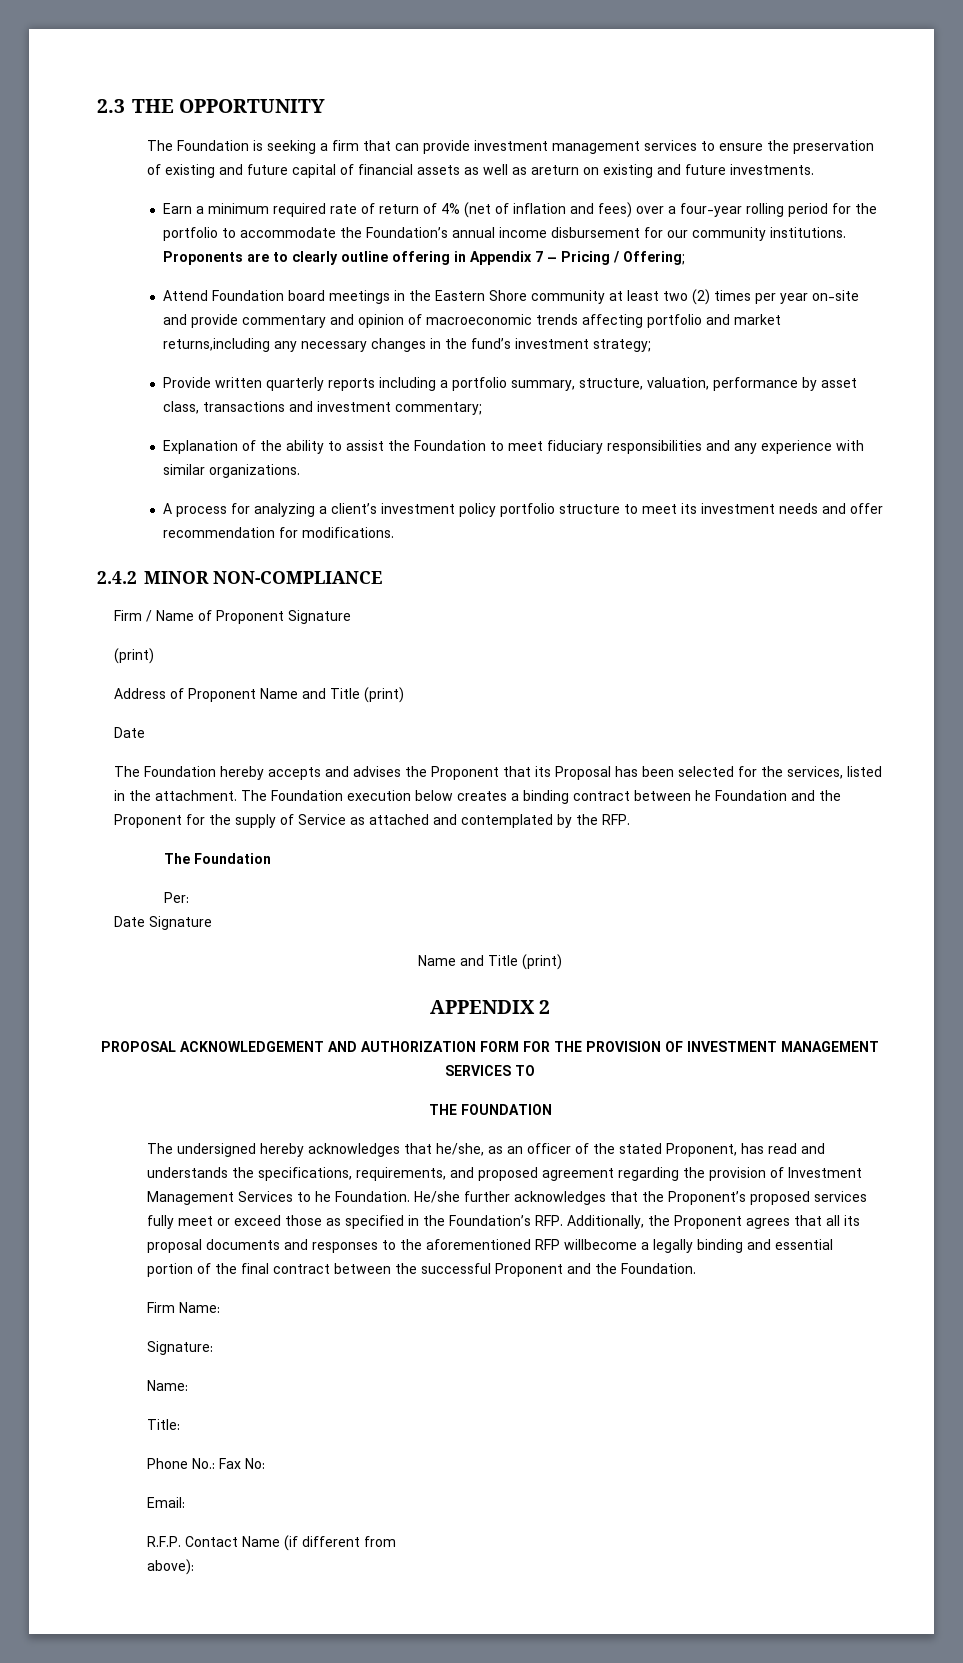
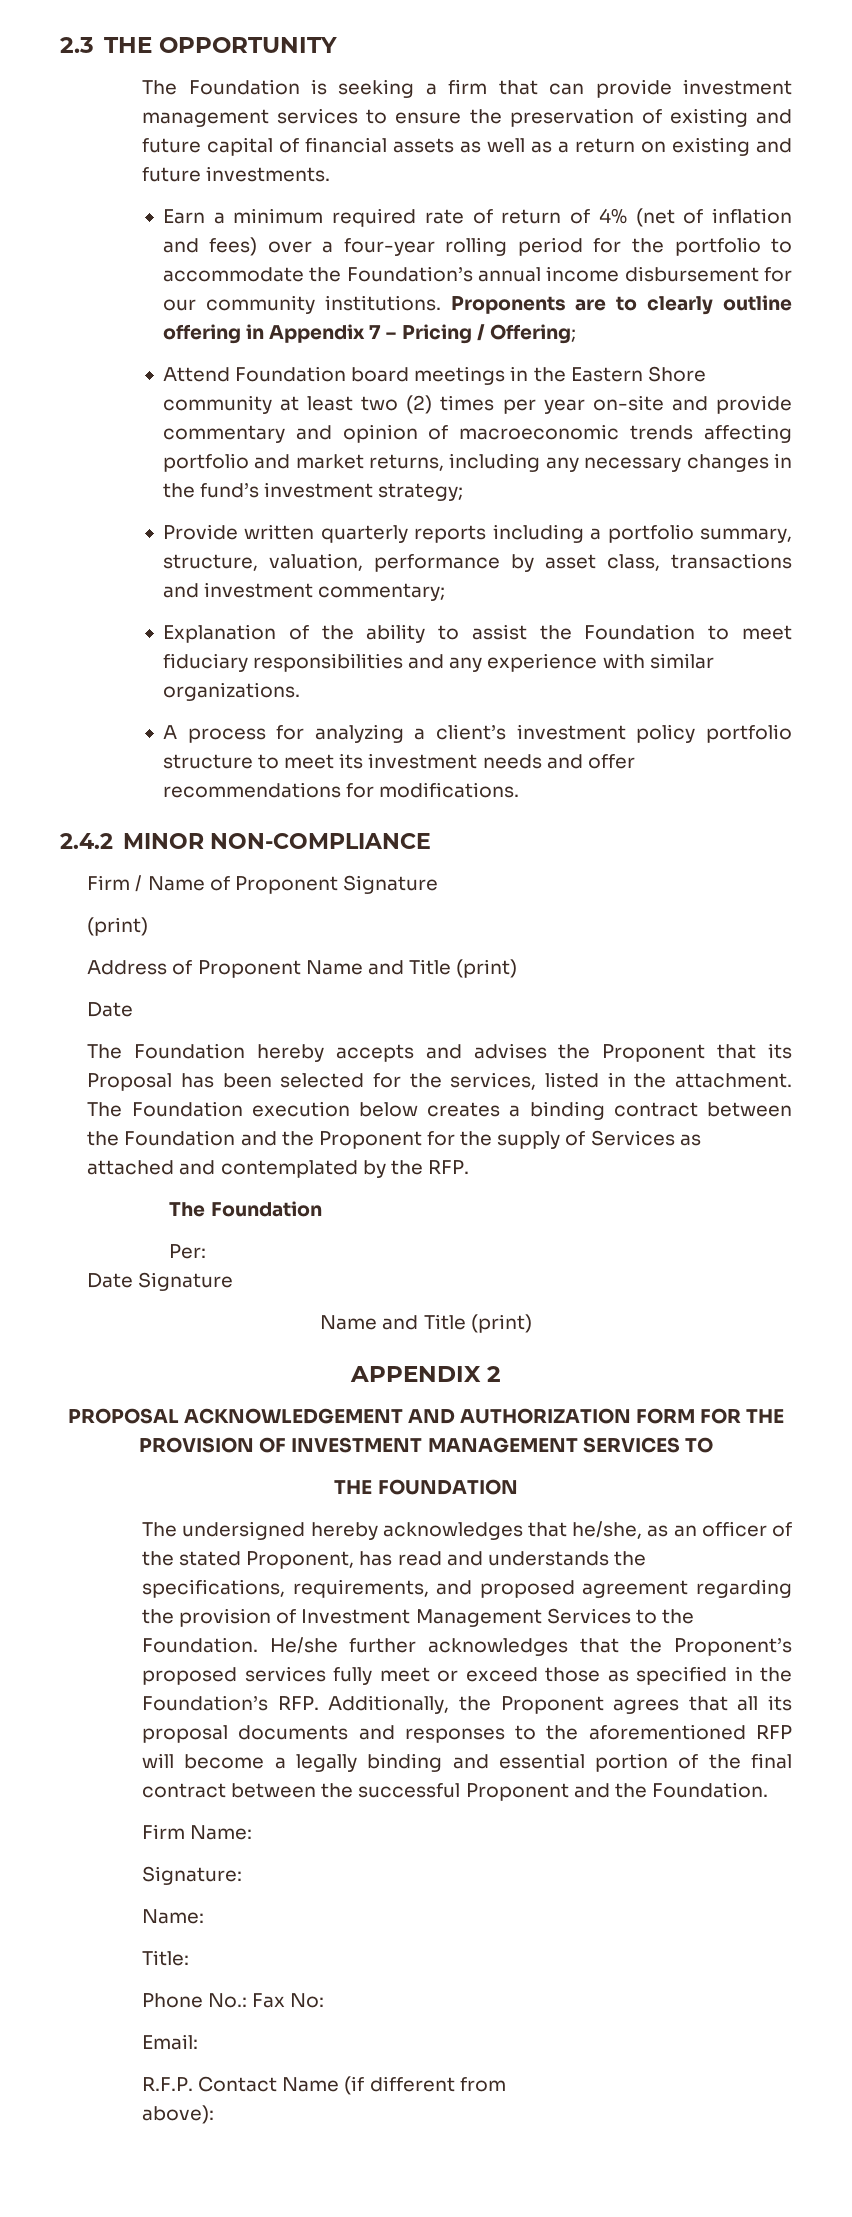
[531,165,580,175] areturn -> [558,138,636,153] a return
[162,338,270,352] returns,including -> [369,453,541,472] returns, including
[162,527,275,538] recommendation -> [162,782,341,798] recommendations
[694,790,711,801] he -> [87,1131,120,1146] the
[297,814,346,825] Service -> [590,1130,675,1146] Services
[315,1191,332,1202] he -> [661,1609,694,1624] the
[564,1239,638,1250] willbecome -> [142,1753,265,1769] will become

